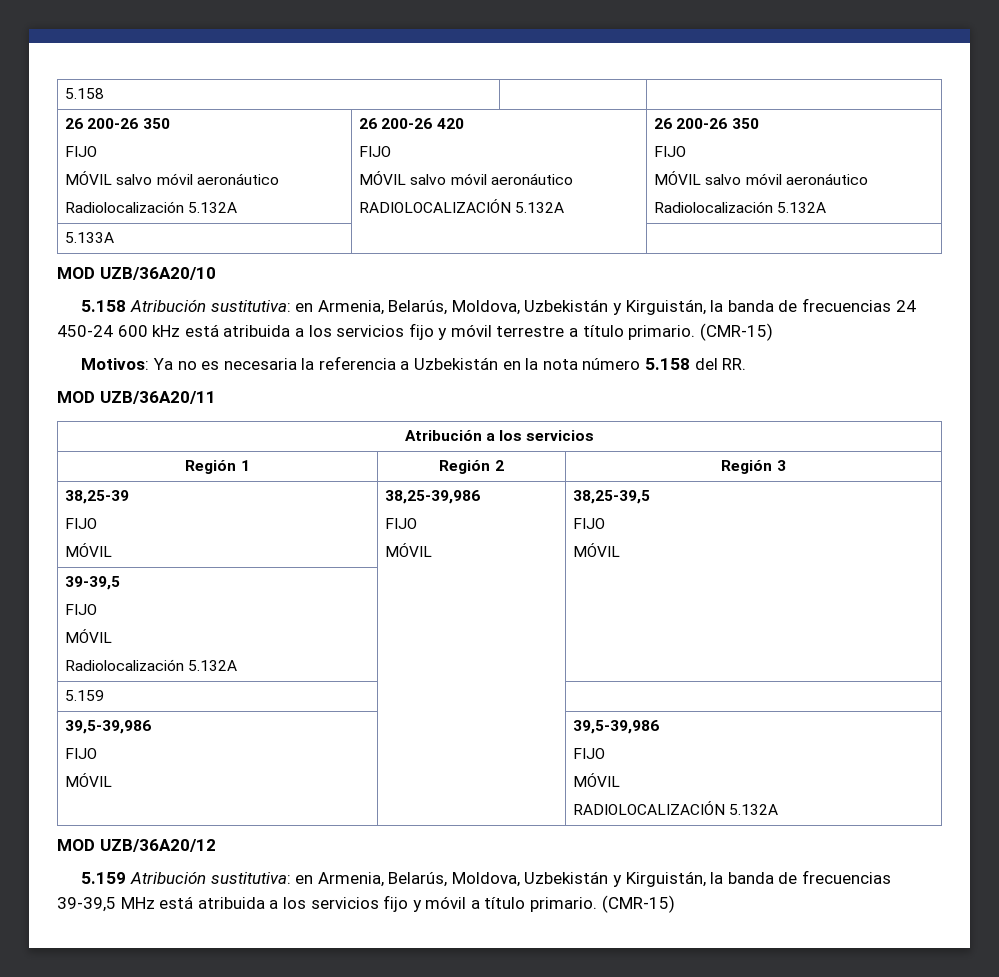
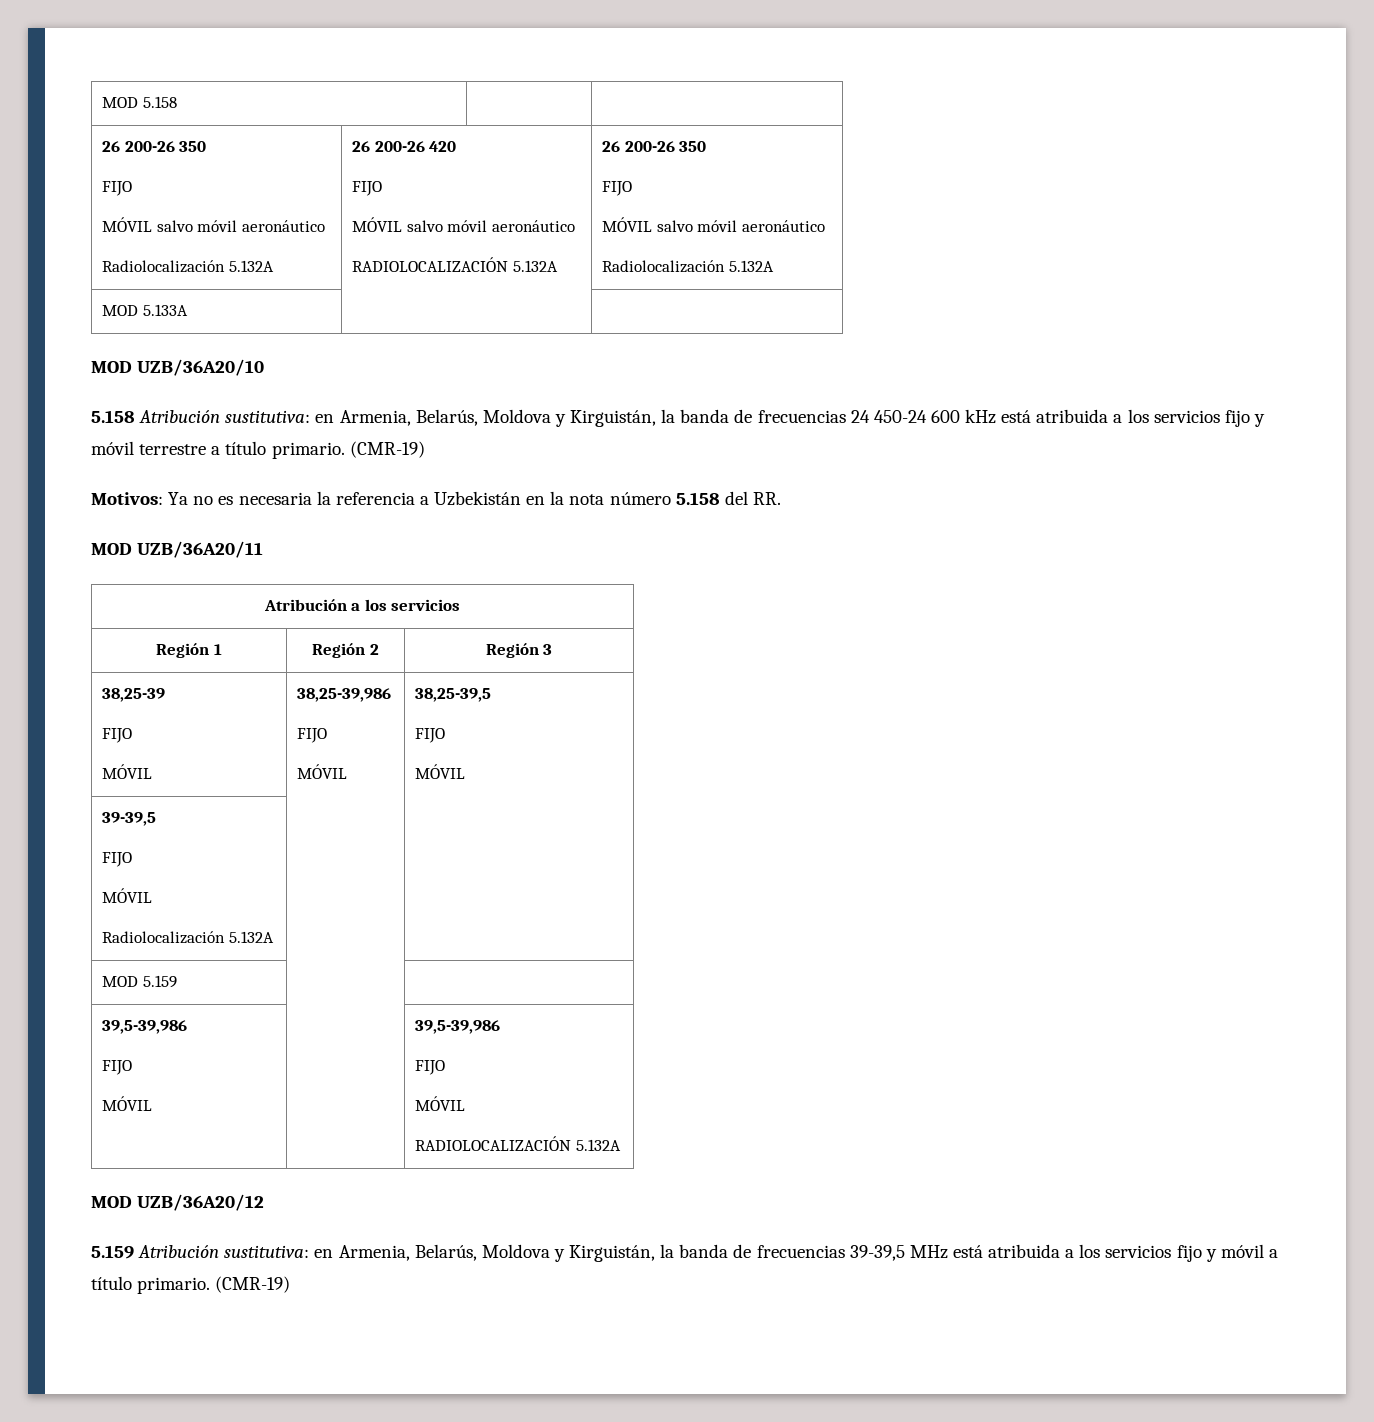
(65, 93) none -> [102,97,139,108] MOD
(827, 207) none -> [102,305,139,316] MOD
[451,299,609,315] Moldova, Uzbekistán -> [482,409,551,423] Moldova
[699,323,773,341] (CMR-15) -> [349,441,425,458] (CMR-19)
(238, 665) none -> [102,976,139,987] MOD
[451,871,609,887] Moldova, Uzbekistán -> [481,1244,550,1258] Moldova
[601,895,675,913] (CMR-15) -> [215,1276,291,1293] (CMR-19)

